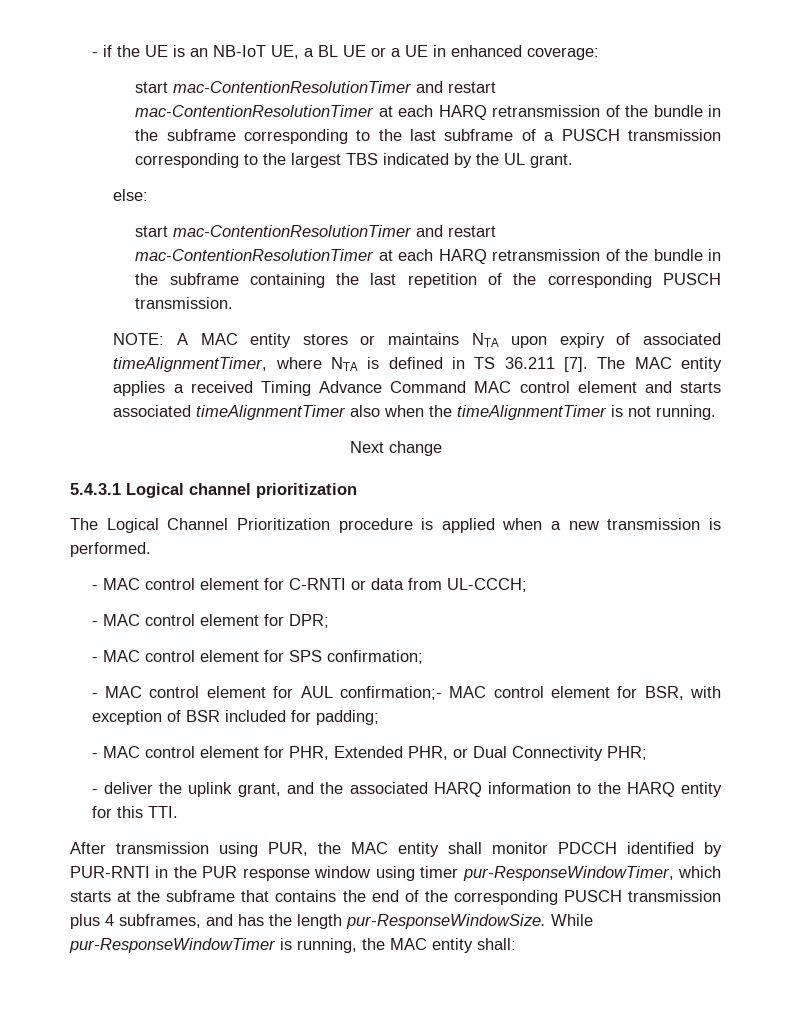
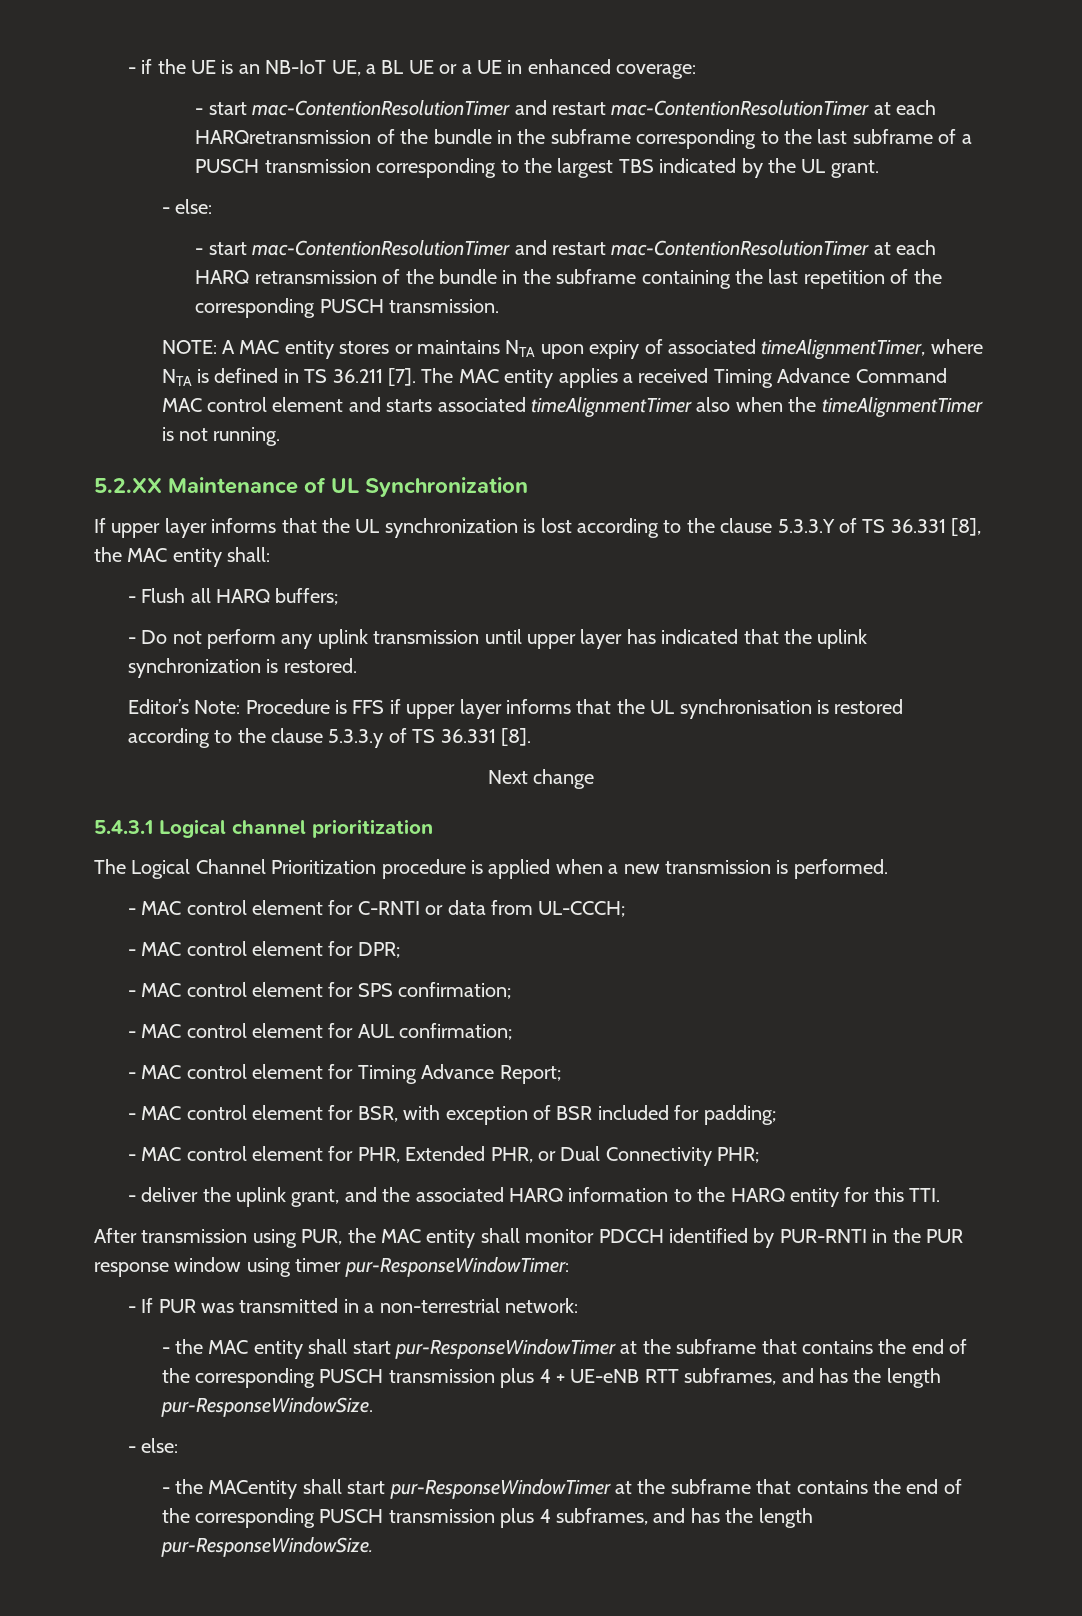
[135,81,497,93] [135,105,601,120] start mac-ContentionResolutionTimer and restart mac-ContentionResolutionTimer at each HARQ retransmission -> [195,100,937,116] [195,130,372,144] - start mac-ContentionResolutionTimer and restart mac-ContentionResolutionTimer at each HARQretransmission
[113,189,149,201] else: // -> [161,199,213,214] [195,248,204,255] - else: // -
(717, 412) none -> [94,477,528,497] [94,518,982,538] [94,547,271,567] [127,588,339,605] [127,629,868,649] [127,658,357,678] [127,699,904,719] [127,728,531,748] // 5.2.XX Maintenance of UL Synchronization // If upper layer informs that the UL synchronization is lost according to the clause 5.3.3.Y of TS 36.331 [8], the MAC entity shall: // - Flush all HARQ buffers; // - Do not perform any uplink transmission until upper layer has indicated that the uplink synchronization is restored. // Editor’s Note: Procedure is FFS if upper layer informs that the UL synchronisation is restored according to the clause 5.3.3.y of TS 36.331 [8].
[339,686,442,700] confirmation;- -> [399,1023,513,1040] [127,1064,561,1084] [127,1113,136,1120] confirmation; // - MAC control element for Timing Advance Report; // -
[462,866,722,881] [70,891,111,902] pur-ResponseWindowTimer, which starts -> [344,1257,569,1277] [127,1298,579,1313] [161,1339,968,1359] [161,1368,941,1388] [160,1397,373,1417] [127,1438,179,1453] [161,1479,611,1499] pur-ResponseWindowTimer: // - If PUR was transmitted in a non-terrestrial network: // - the MAC entity shall start pur-ResponseWindowTimer at the subframe that contains the end of the corresponding PUSCH transmission plus 4 + UE-eNB RTT subframes, and has the length pur-ResponseWindowSize. // - else: // - the MACentity shall start pur-ResponseWindowTimer
[551,914,593,926] [69,938,516,953] While pur-ResponseWindowTimer is running, the MAC entity shall: -> (373, 1547) none

